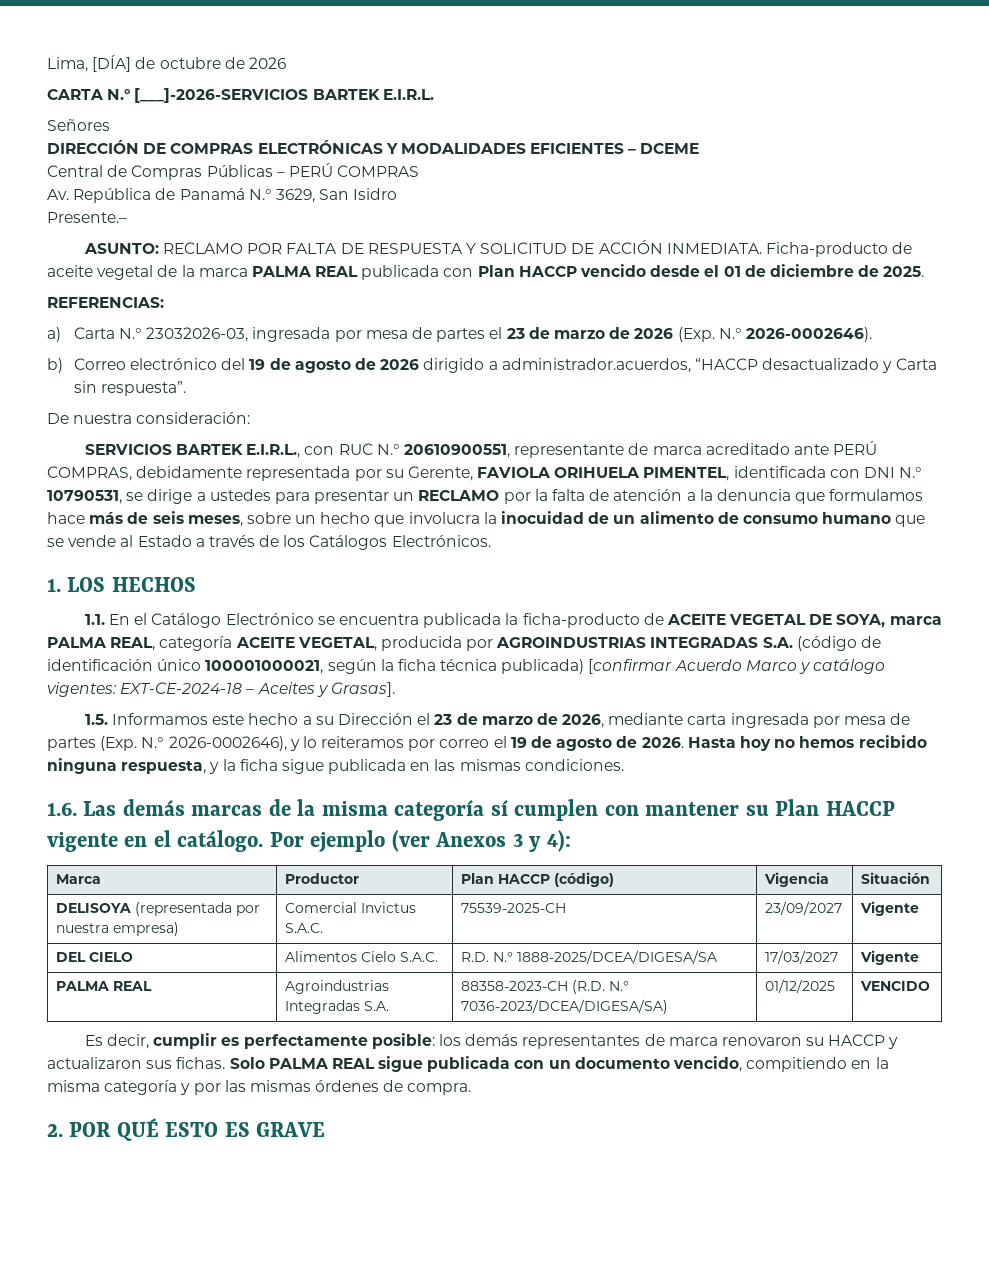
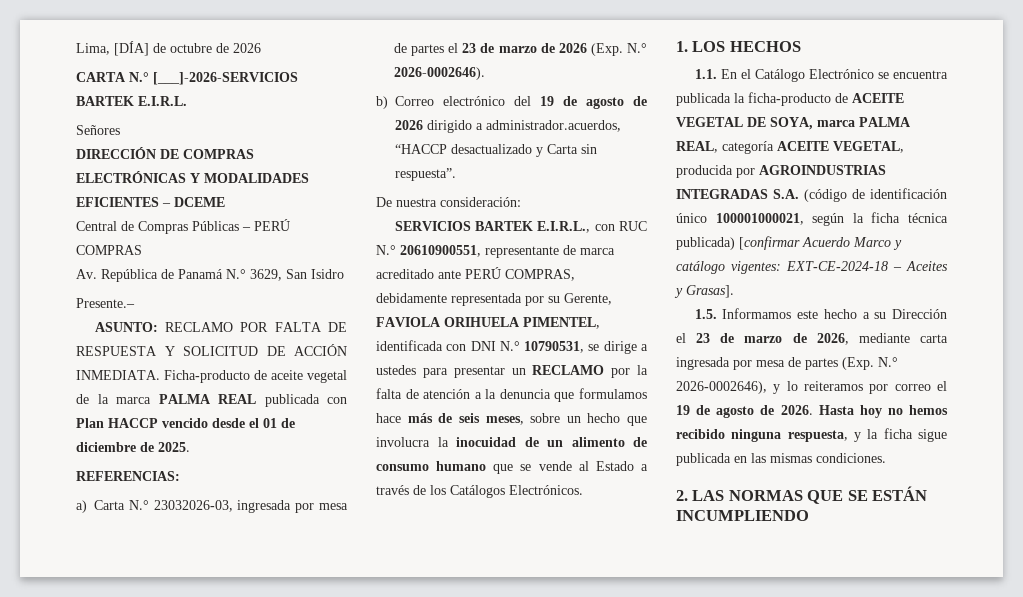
[47,799,895,821] [47,830,571,852] [56,874,102,884] [285,873,360,884] [461,872,615,887] [764,872,830,887] [861,872,931,884] [56,902,261,916] [56,922,180,936] [285,902,417,913] [285,923,324,933] [461,903,567,913] [765,901,843,915] [860,901,920,916] [56,952,134,962] [285,951,439,962] [461,950,718,964] [765,950,839,964] [860,950,920,965] [56,981,153,991] [285,980,390,994] [285,1000,390,1014] [461,980,630,994] [461,999,669,1014] [765,979,836,993] [860,981,931,991] [84,1033,899,1049] [47,1056,889,1072] [47,1080,472,1095] [47,1118,326,1141] 1.6. Las demás marcas de la misma categoría sí cumplen con mantener su Plan HACCP vigente en el catálogo. Por ejemplo (ver Anexos 3 y 4): // Marca | Productor | Plan HACCP (código) | Vigencia | Situación // DELISOYA (representada por nuestra empresa) | Comercial Invictus S.A.C. | 75539-2025-CH | 23/09/2027 | Vigente // DEL CIELO | Alimentos Cielo S.A.C. | R.D. N.° 1888-2025/DCEA/DIGESA/SA | 17/03/2027 | Vigente // PALMA REAL | Agroindustrias Integradas S.A. | 88358-2023-CH (R.D. N.° 7036-2023/DCEA/DIGESA/SA) | 01/12/2025 | VENCIDO // Es decir, cumplir es perfectamente posible: los demás representantes de marca renovaron su HACCP y actualizaron sus fichas. Solo PALMA REAL sigue publicada con un documento vencido, compitiendo en la misma categoría y por las mismas órdenes de compra. // 2. POR QUÉ ESTO ES GRAVE -> [676,486,928,504] [676,510,809,521] 2. LAS NORMAS QUE SE ESTÁN INCUMPLIENDO

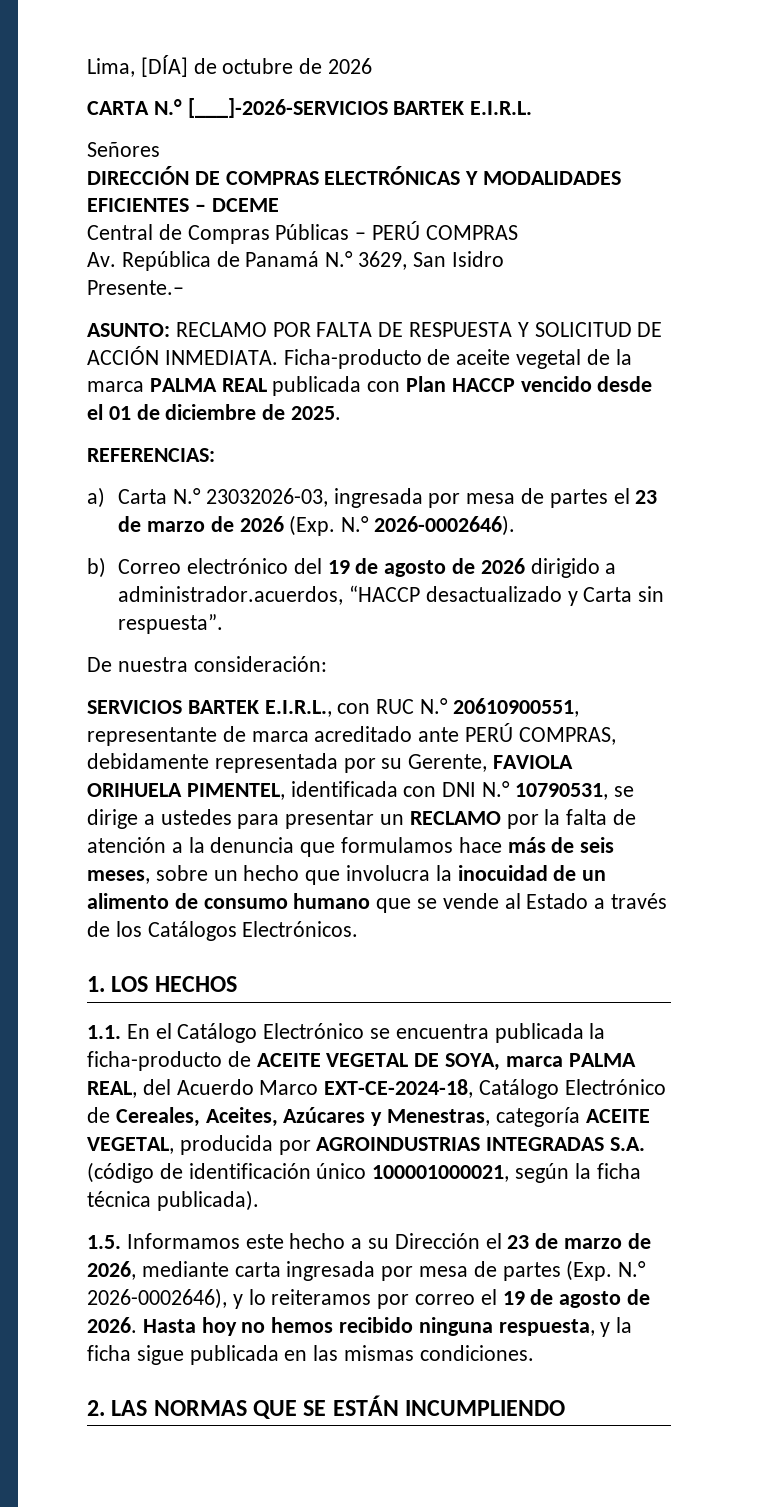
(718, 147) none -> [142,1079,666,1099] [87,1107,491,1127] del Acuerdo Marco EXT-CE-2024-18, Catálogo Electrónico de Cereales, Aceites, Azúcares y Menestras,
[676,236,902,250] [676,261,948,274] [674,285,734,298] publicada) [confirmar Acuerdo Marco y catálogo vigentes: EXT-CE-2024-18 – Aceites y Grasas]. -> [156,1190,259,1211] publicada).

